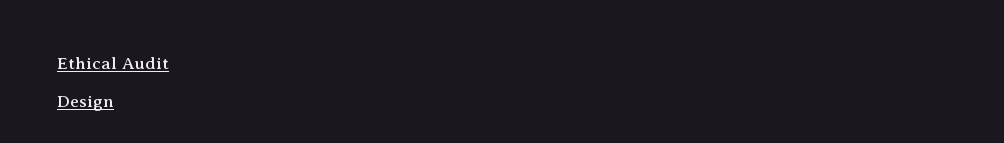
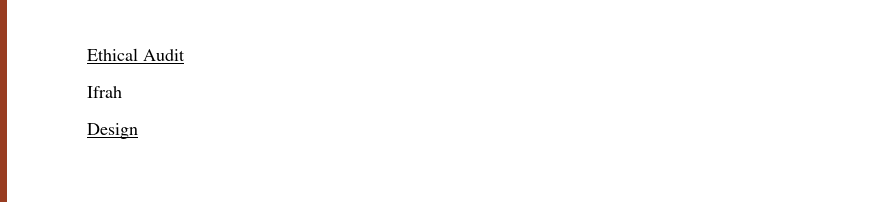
(169, 63) none -> [87,86,122,98] // Ifrah

